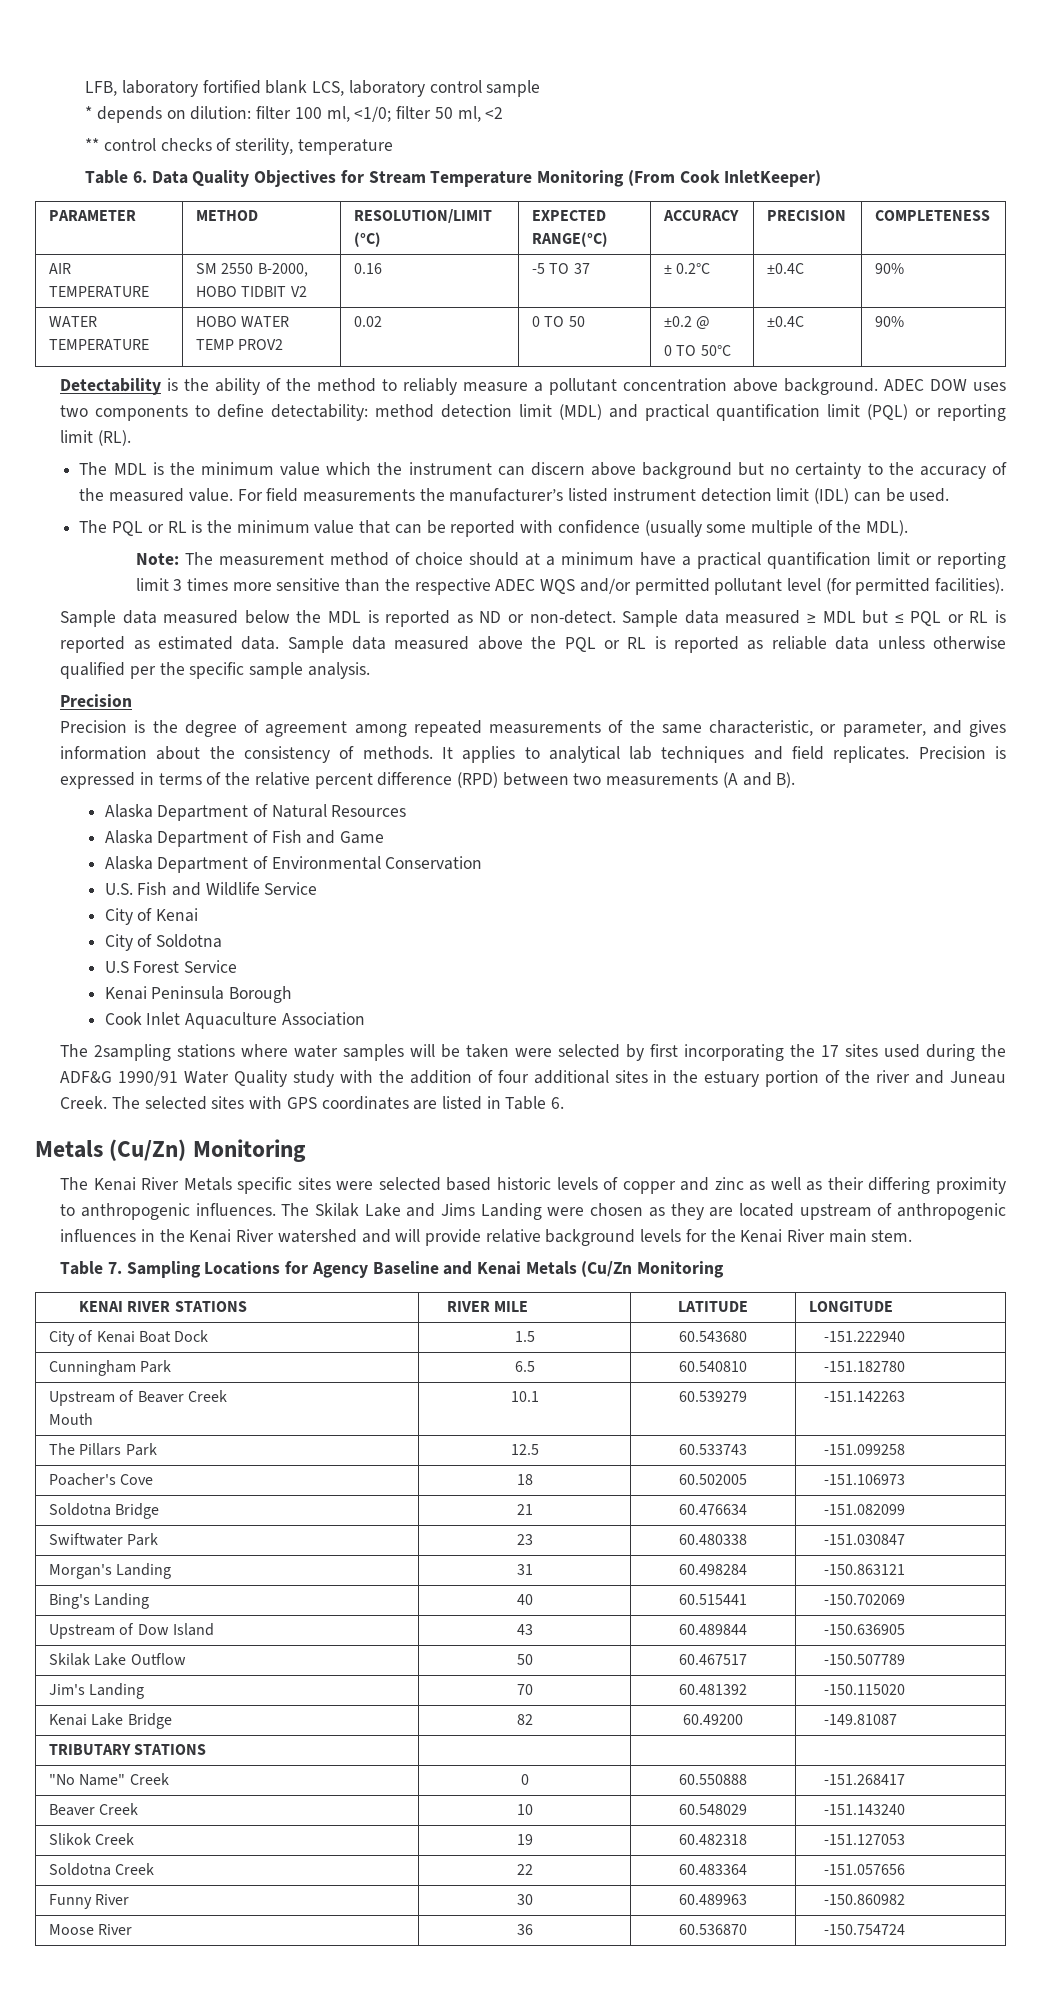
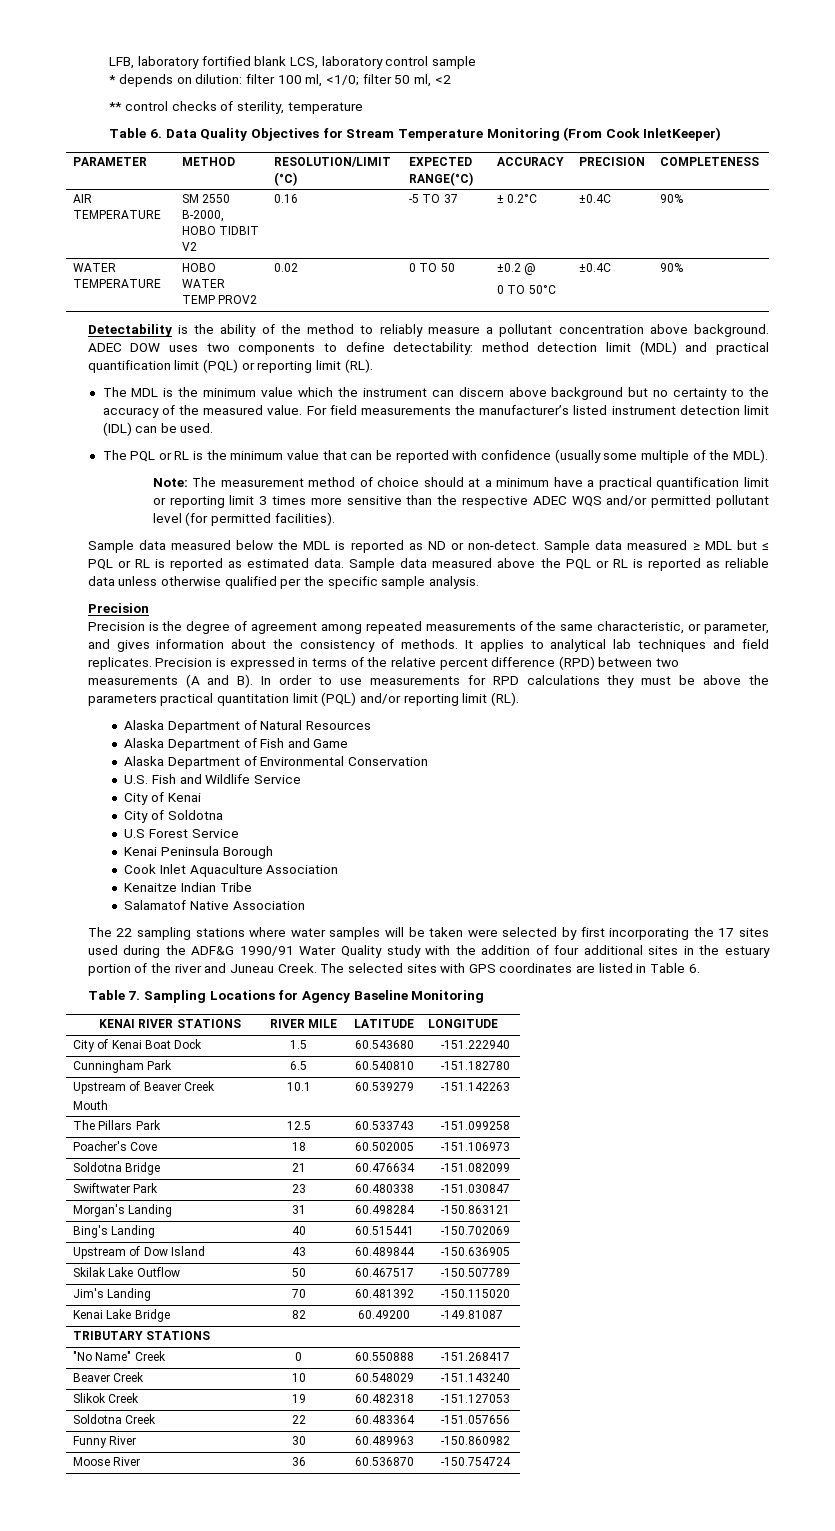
(796, 780) none -> [261,675,769,688] [87,692,519,706] In order to use measurements for RPD calculations they must be above the parameters practical quantitation limit (PQL) and/or reporting limit (RL).
[60,1044,172,1061] // The 2sampling -> [124,882,252,892] [124,900,305,910] [87,927,191,940] // Kenaitze Indian Tribe // Salamatof Native Association // The 22 sampling
[35,1139,306,1162] [60,1177,1007,1194] [60,1203,1006,1220] [60,1229,913,1246] // Metals (Cu/Zn) Monitoring // The Kenai River Metals specific sites were selected based historic levels of copper and zinc as well as their differing proximity to anthropogenic influences. The Skilak Lake and Jims Landing were chosen as they are located upstream of anthropogenic influences in the Kenai River watershed and will provide relative background levels for the Kenai River main stem. -> (700, 968) none
[443,1261,633,1277] and Kenai Metals (Cu/Zn -> (408, 995) none

